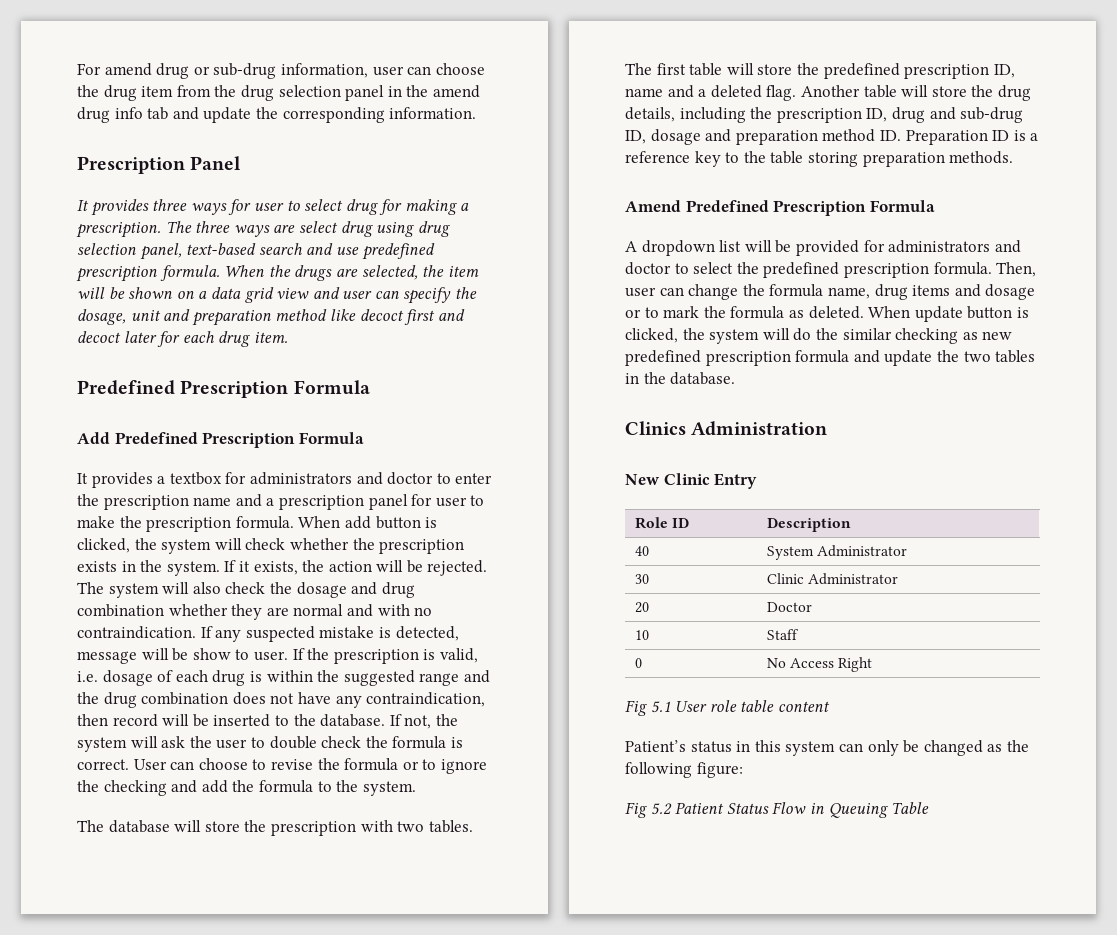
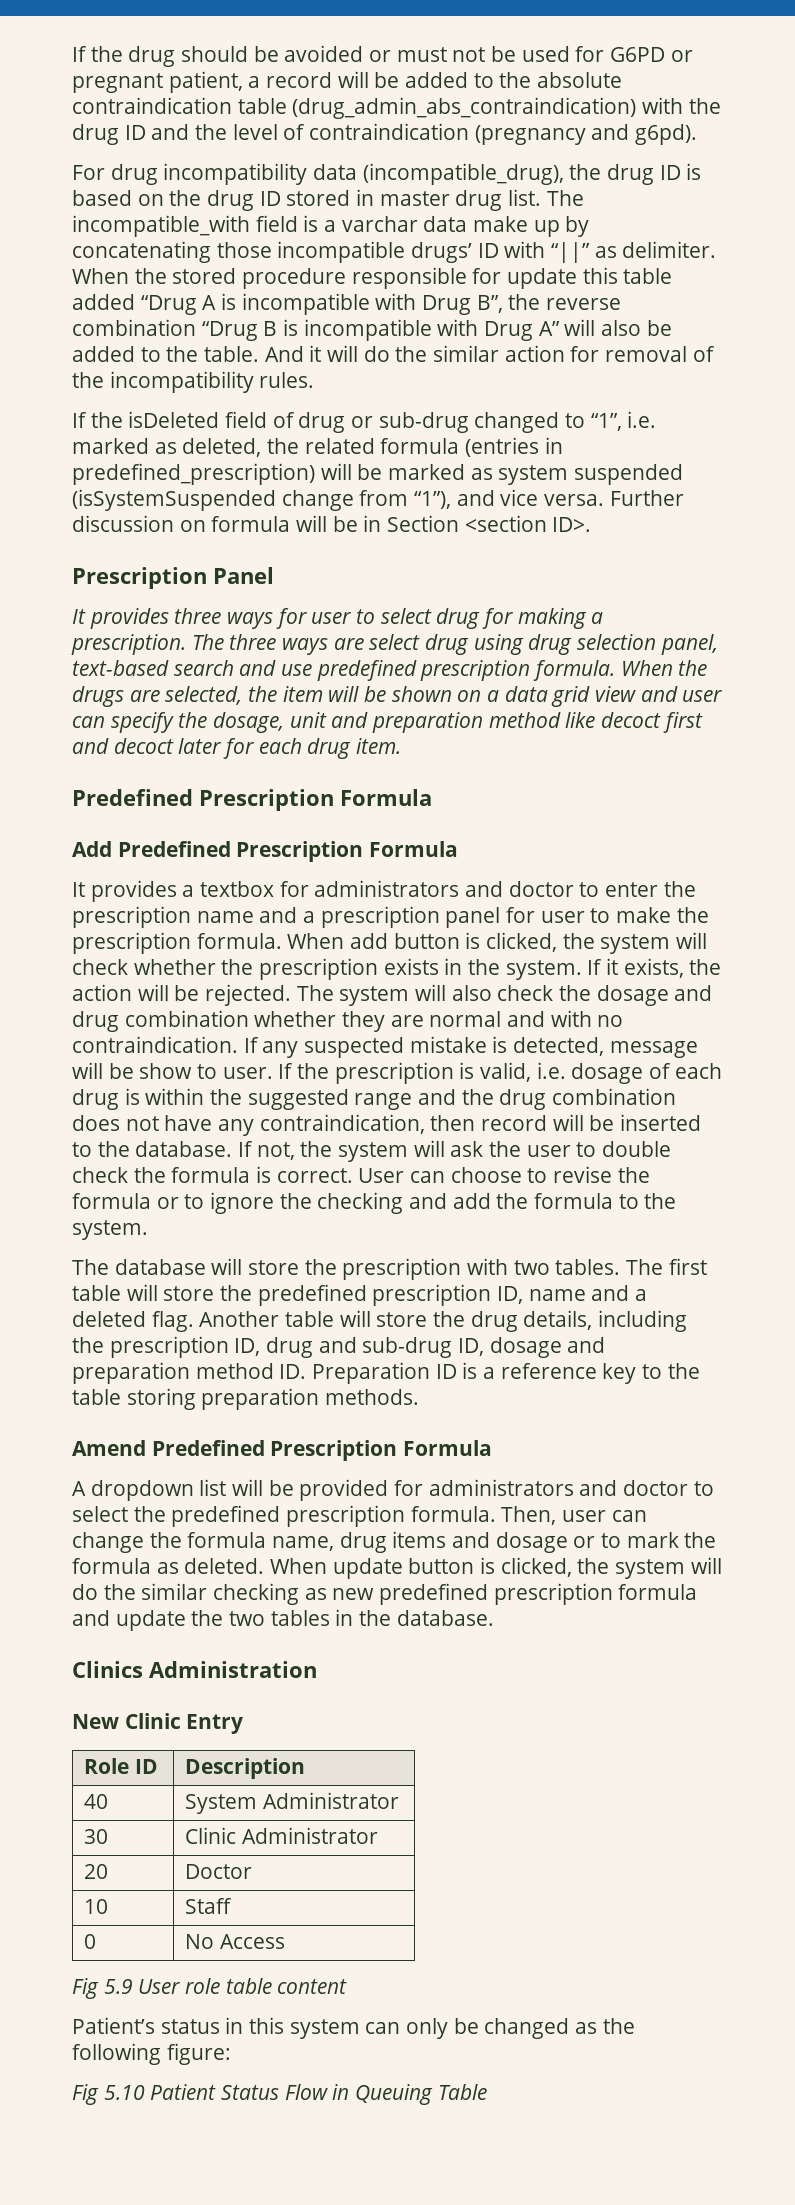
[77,63,485,79] [77,85,480,101] [77,107,477,123] For amend drug or sub-drug information, user can choose the drug item from the drug selection panel in the amend drug info tab and update the corresponding information. -> [72,45,693,67] [72,71,623,93] [72,97,721,119] [72,123,698,145] [72,163,702,185] [72,189,584,211] [72,215,590,237] [72,241,717,263] [72,267,673,289] [72,293,622,315] [72,319,672,341] [72,345,715,362] [72,371,315,393] [72,411,657,433] [72,437,563,457] [72,463,684,485] [72,489,684,511] [72,515,592,532] If the drug should be avoided or must not be used for G6PD or pregnant patient, a record will be added to the absolute contraindication table (drug_admin_abs_contraindication) with the drug ID and the level of contraindication (pregnancy and g6pd). // For drug incompatibility data (incompatible_drug), the drug ID is based on the drug ID stored in master drug list. The incompatible_with field is a varchar data make up by concatenating those incompatible drugs’ ID with “||” as delimiter. When the stored procedure responsible for update this table added “Drug A is incompatible with Drug B”, the reverse combination “Drug B is incompatible with Drug A” will also be added to the table. And it will do the similar action for removal of the incompatibility rules. // If the isDeleted field of drug or sub-drug changed to “1”, i.e. marked as deleted, the related formula (entries in predefined_prescription) will be marked as system suspended (isSystemSuspended change from “1”), and vice versa. Further discussion on formula will be in Section <section ID>.
[838,657,873,672] [625,700,671,716] Right // Fig 5.1 -> [72,1978,133,1999] // Fig 5.9
[650,803,672,815] 5.2 -> [103,2085,145,2100] 5.10

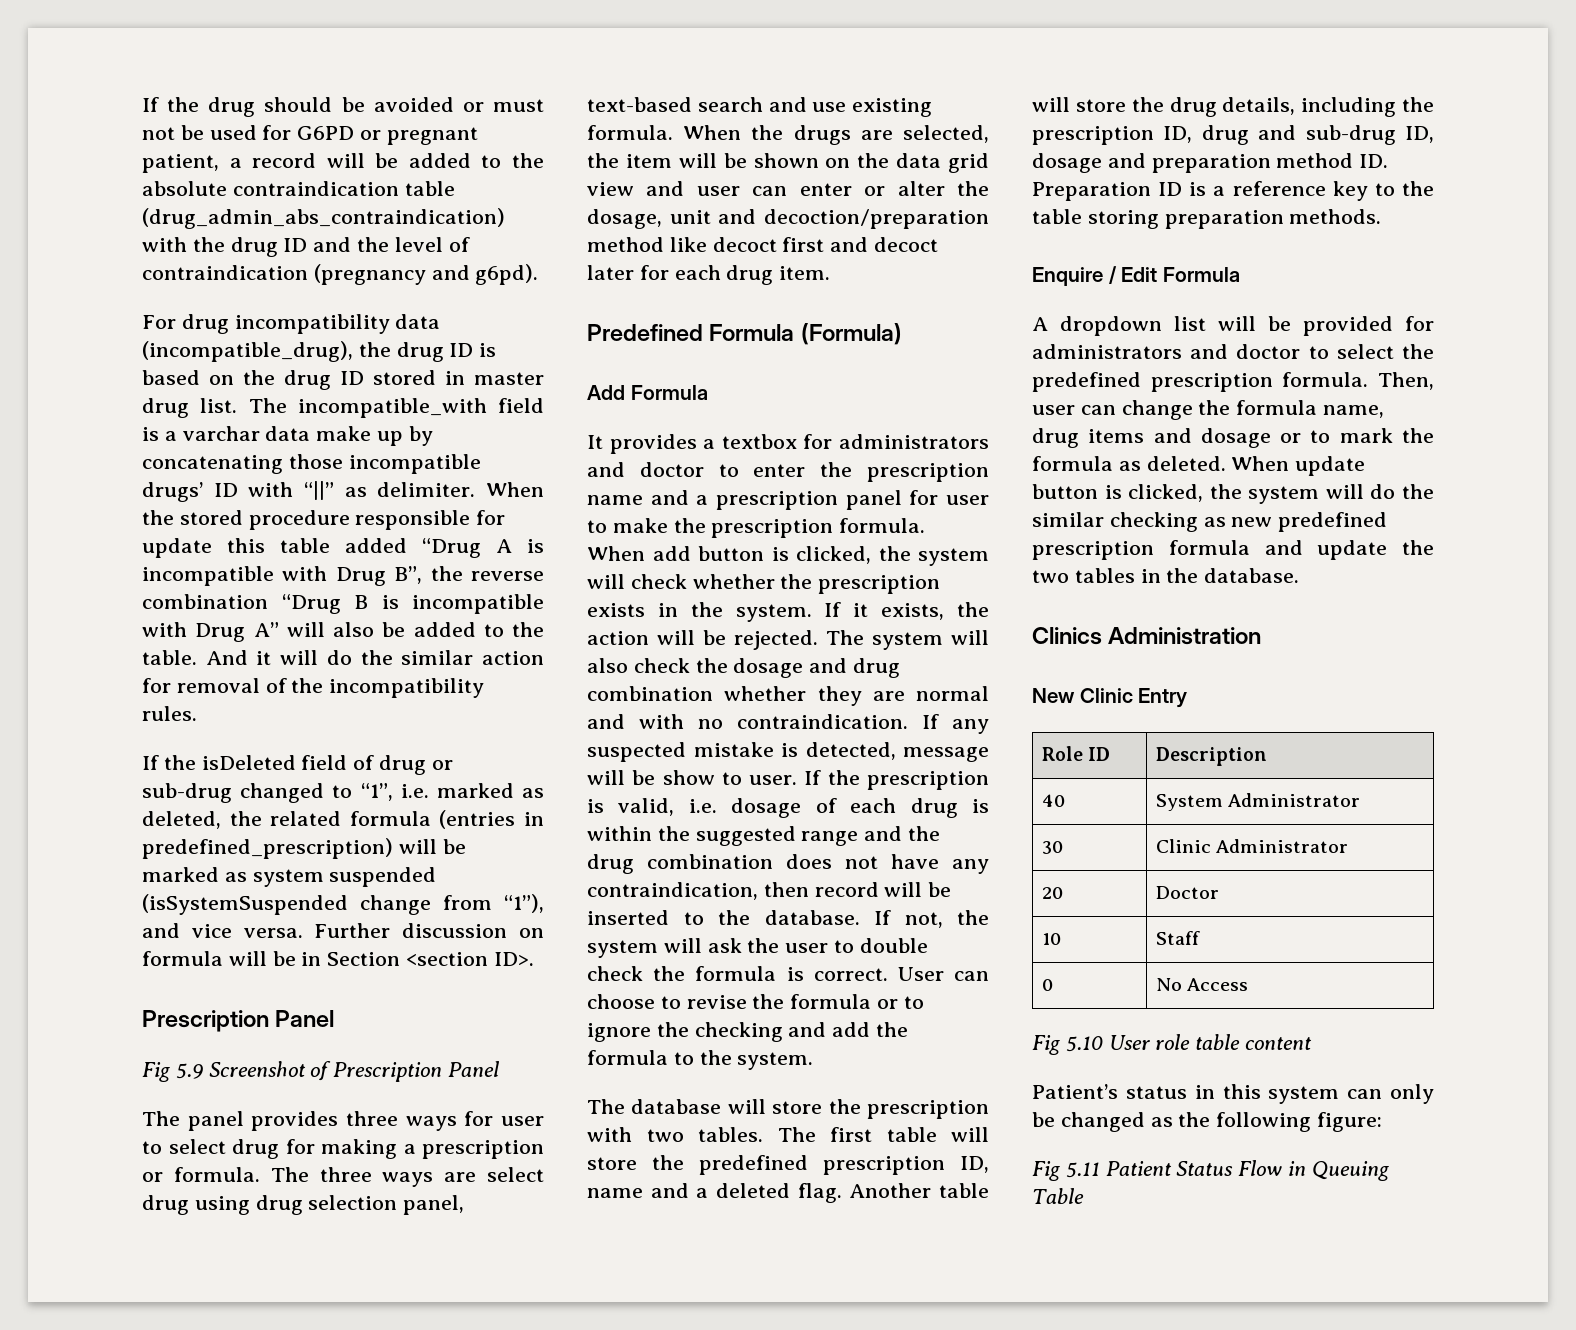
[72,609,86,624] It -> [142,1061,500,1082] [142,1111,244,1131] Fig 5.9 Screenshot of Prescription Panel // The panel
[71,634,186,655] prescription. -> [422,1140,544,1159] [142,1167,260,1182] prescription or formula.
[316,660,531,681] predefined prescription -> [852,98,933,117] existing
[487,690,500,702] a -> [857,153,890,168] the
[110,712,174,733] specify -> [799,181,945,196] enter or alter
[372,712,484,733] preparation -> [764,209,989,229] decoction/preparation
[199,789,432,811] Prescription Formula -> [709,323,902,345] Formula (Formula)
[117,841,364,862] Predefined Prescription -> (625, 392) none
[72,1440,398,1461] Amend Predefined Prescription -> [1032,266,1158,286] Enquire / Edit
[103,1979,133,1994] 5.9 -> [1065,1036,1103,1052] 5.10
[103,2085,145,2100] 5.10 -> [1065,1162,1100,1178] 5.11

